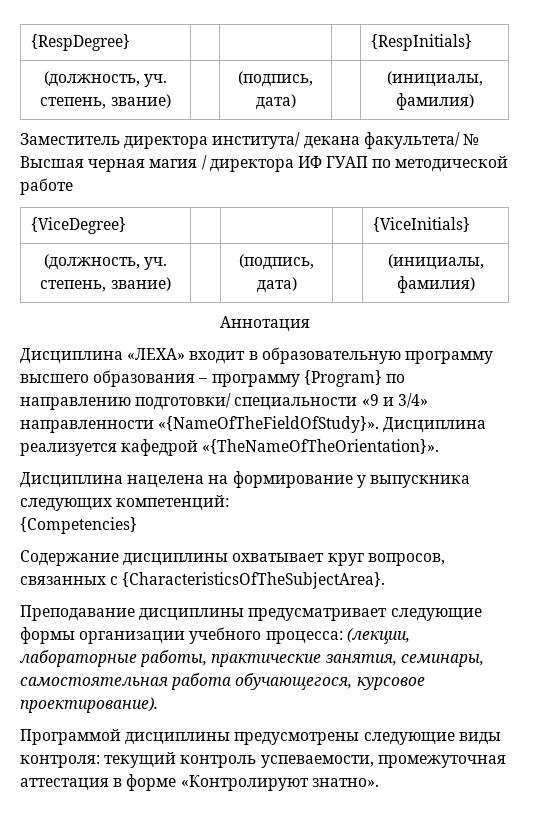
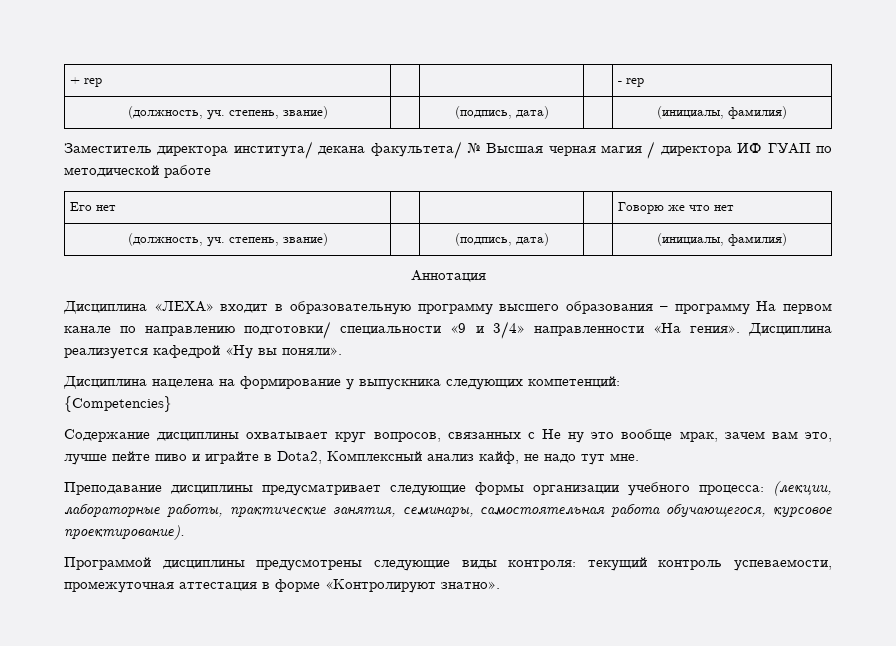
[30,34,130,51] [370,34,472,51] {RespDegree} | | | | {RespInitials} -> [69,77,102,87] [617,78,644,87] + rep | | | | - rep
[30,217,126,234] [372,217,470,232] {ViceDegree} | | | | {ViceInitials} -> [69,202,116,211] [617,202,734,214] Его нет | | | | Говорю же что нет
[303,370,382,387] {Program} -> [756,301,833,314] [64,326,111,333] На первом канале
[158,416,380,433] «{NameOfTheFieldOfStudy}». -> [652,323,740,333] «На гения».
[202,439,440,454] «{TheNameOfTheOrientation}». -> [225,345,342,359] «Ну вы поняли».
[122,572,386,589] {CharacteristicsOfTheSubjectArea}. -> [542,429,832,443] [64,451,639,465] Не ну это вообще мрак, зачем вам это, лучше пейте пиво и играйте в Dota2, Комплексный анализ кайф, не надо тут мне.

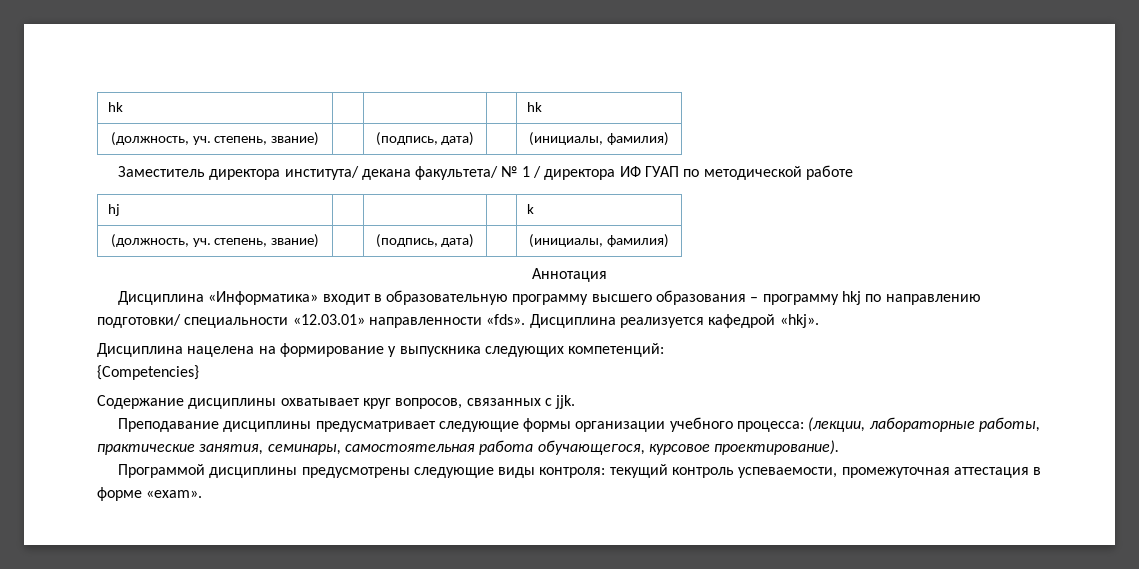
[69,77,102,87] [617,78,644,87] + rep | | | | - rep -> [108,102,124,112] [527,102,543,112] hk | | | | hk
[486,143,643,156] Высшая черная магия -> [521,166,530,177] 1
[69,202,116,211] [617,202,734,214] Его нет | | | | Говорю же что нет -> [108,204,121,216] [527,204,535,214] hj | | | | k
[153,301,214,312] «ЛЕХА» -> [208,291,319,305] «Информатика»
[756,301,833,314] [64,326,111,333] На первом канале -> [842,291,862,305] hkj
[450,321,832,339] [64,345,342,359] «9 и 3/4» направленности «На гения». Дисциплина реализуется кафедрой «Ну вы поняли». -> [292,314,819,328] «12.03.01» направленности «fds». Дисциплина реализуется кафедрой «hkj».
[542,429,832,443] [64,451,639,465] Не ну это вообще мрак, зачем вам это, лучше пейте пиво и играйте в Dota2, Комплексный анализ кайф, не надо тут мне. -> [555,395,576,409] jjk.
[325,579,500,593] «Контролируют знатно». -> [146,490,203,498] «exam».

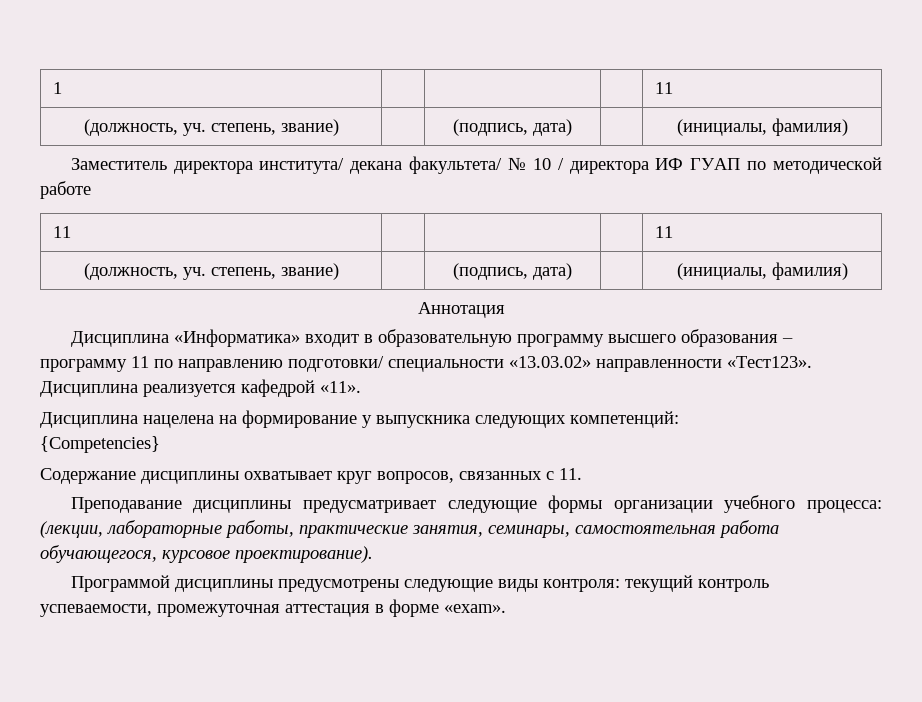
[108,102,124,112] [527,102,543,112] hk | | | | hk -> [53,82,63,94] [655,82,674,94] 1 | | | | 11
[521,166,530,177] 1 -> [532,158,551,170] 10
[108,204,121,216] [527,204,535,214] hj | | | | k -> [53,226,72,238] [655,226,674,238] 11 | | | | 11
[842,291,862,305] hkj -> [131,356,149,368] 11
[292,314,526,328] «12.03.01» направленности «fds». -> [509,356,812,372] «13.03.02» направленности «Тест123».
[779,314,819,328] «hkj». -> [320,381,361,393] «11».
[555,395,576,409] jjk. -> [559,468,582,480] 11.

